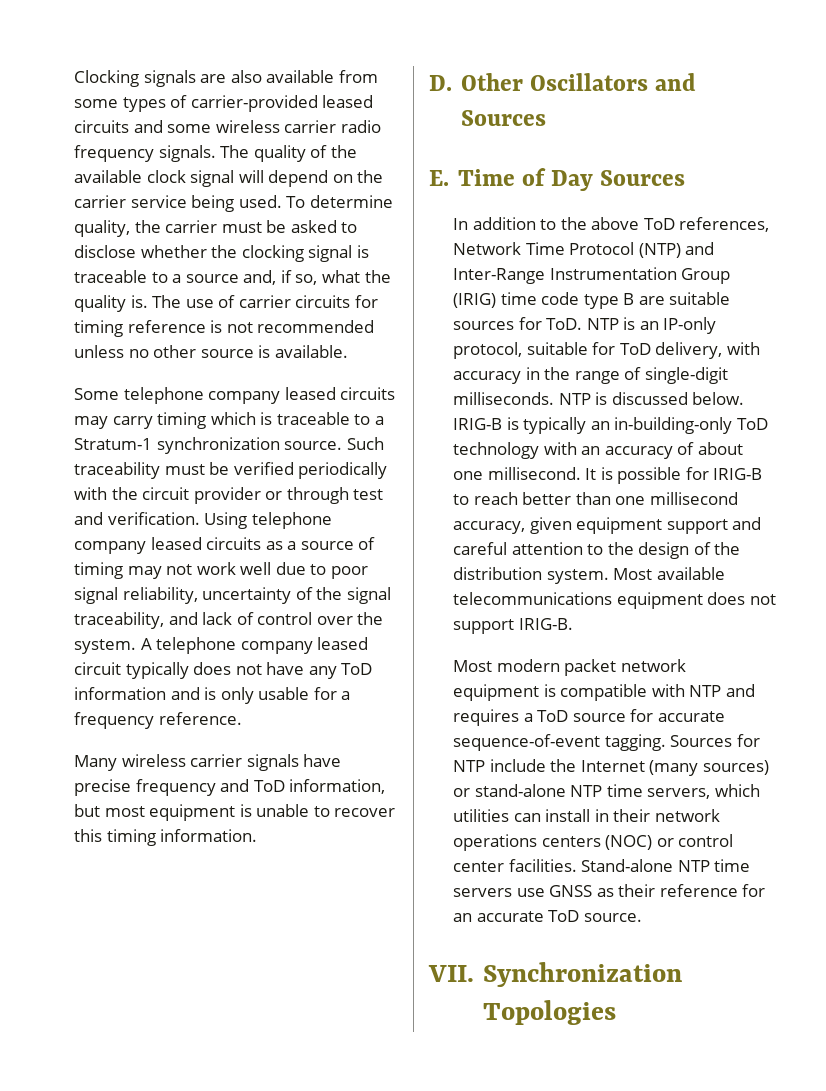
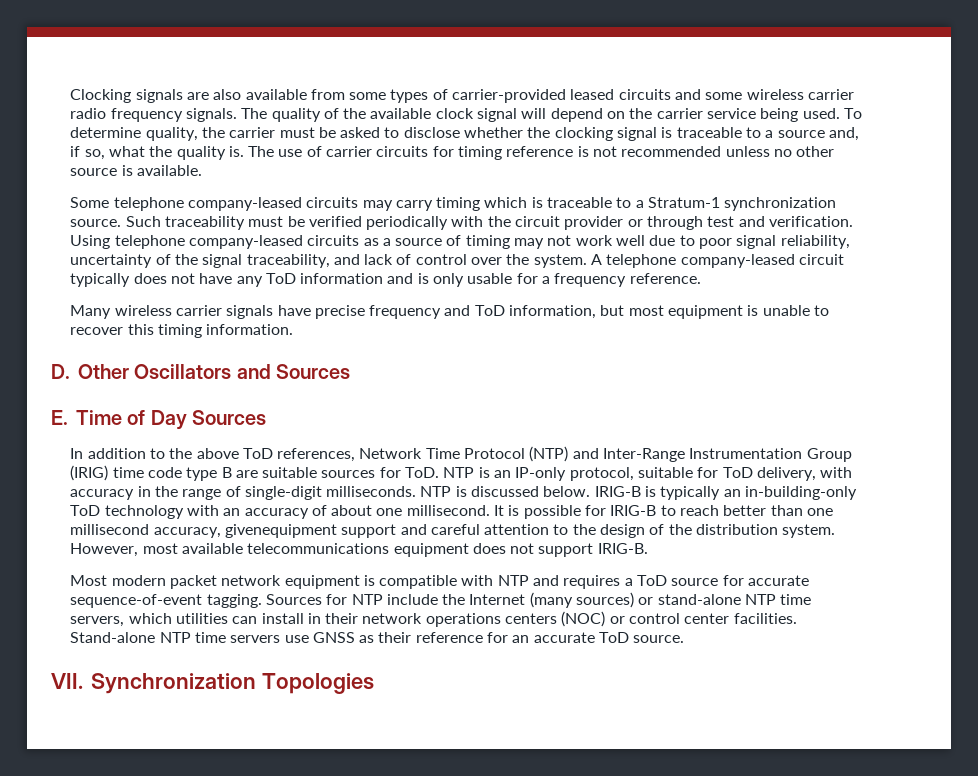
[208,387,336,404] company leased -> [187,197,302,211] company-leased
[73,537,202,554] company leased -> [188,235,303,249] company-leased
[240,637,369,654] company leased -> [680,254,795,268] company-leased
[529,517,663,534] given equipment -> [224,524,337,538] givenequipment
[613,568,653,580] Most -> [70,543,178,557] However, most

